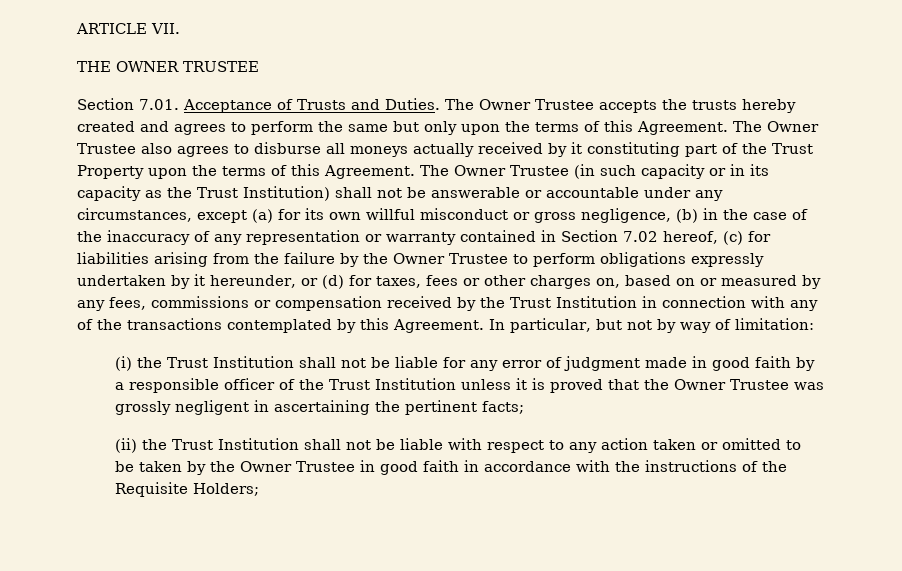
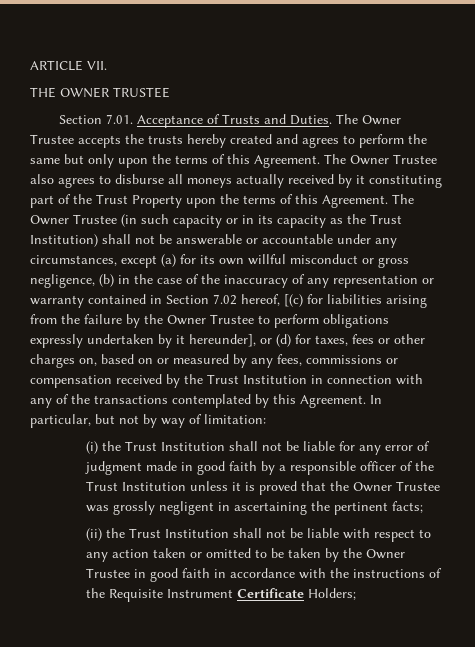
[723,231,743,245] (c) -> [284,294,303,307] [(c)
[210,275,296,288] hereunder, -> [189,334,256,347] hereunder],
(189, 489) none -> [166,588,304,598] Instrument Certificate

